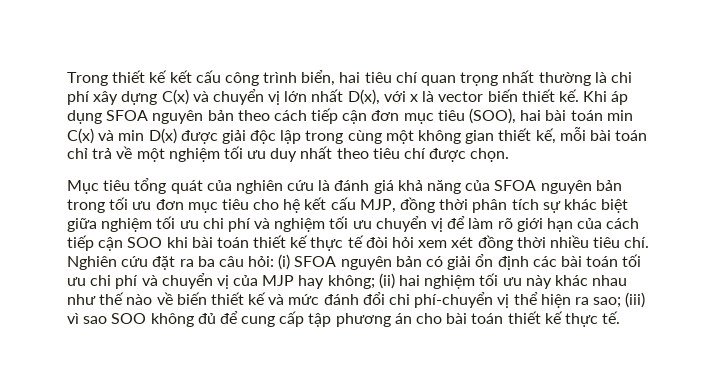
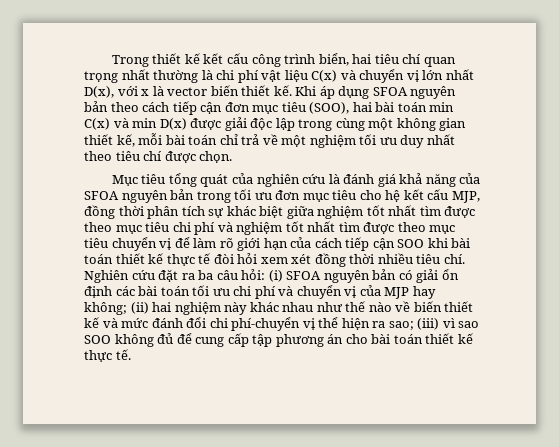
[93,91,158,105] xây dựng -> [261,70,308,82] vật liệu
[156,216,372,232] tối ưu chi phí và nghiệm tối ưu -> [366,205,476,218] [84,221,456,235] [84,238,108,248] tốt nhất tìm được theo mục tiêu chi phí và nghiệm tốt nhất tìm được theo mục tiêu
[479,273,522,286] tối ưu -> (221, 308) none

